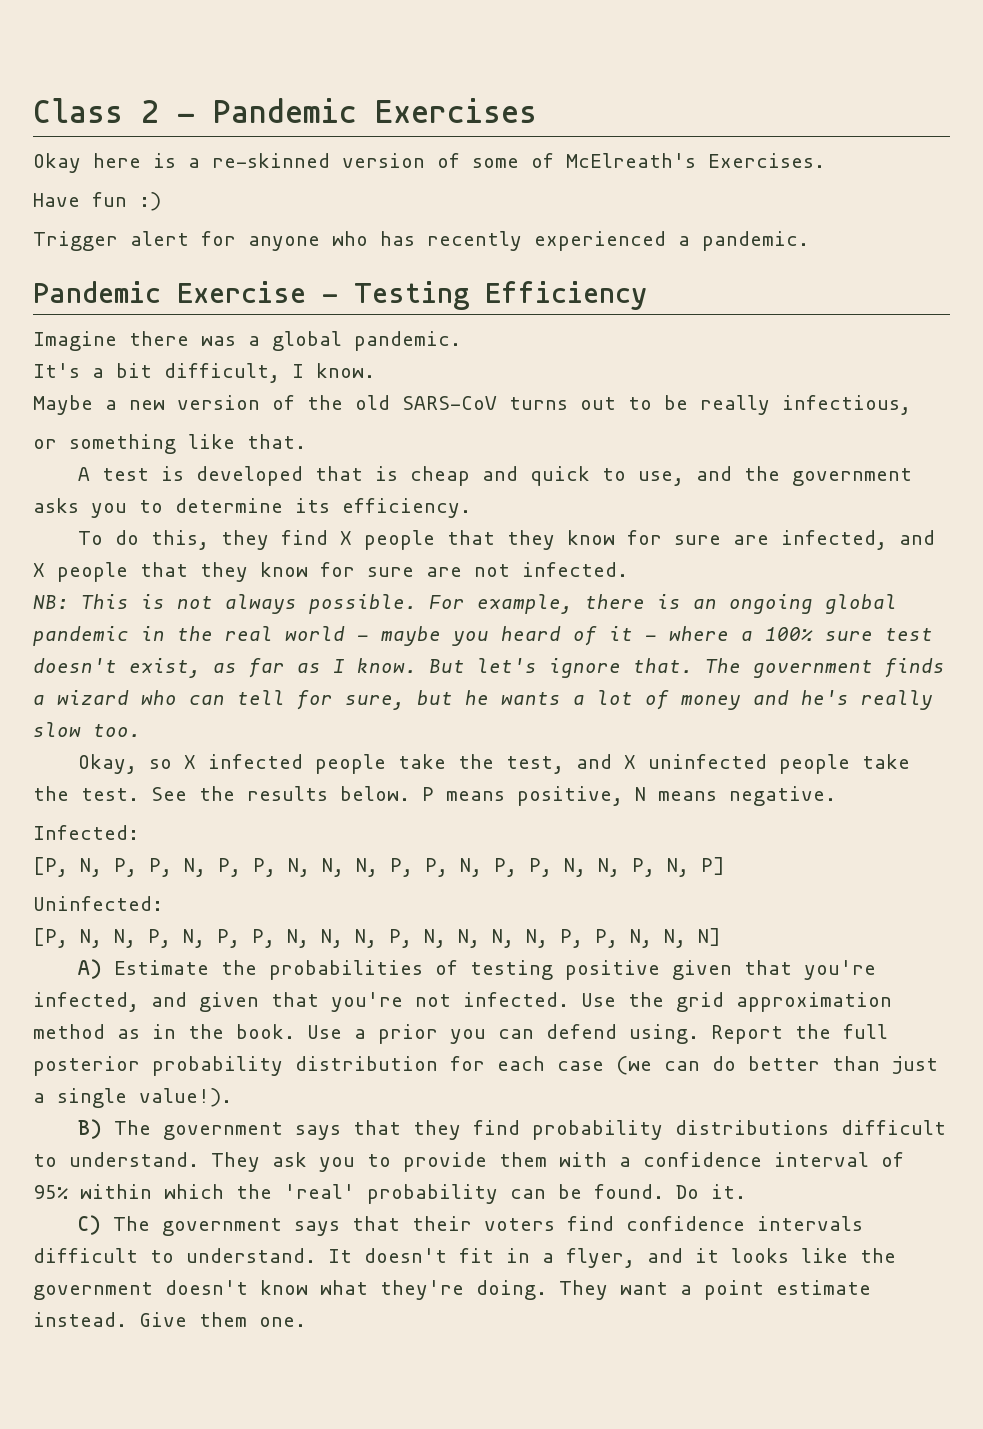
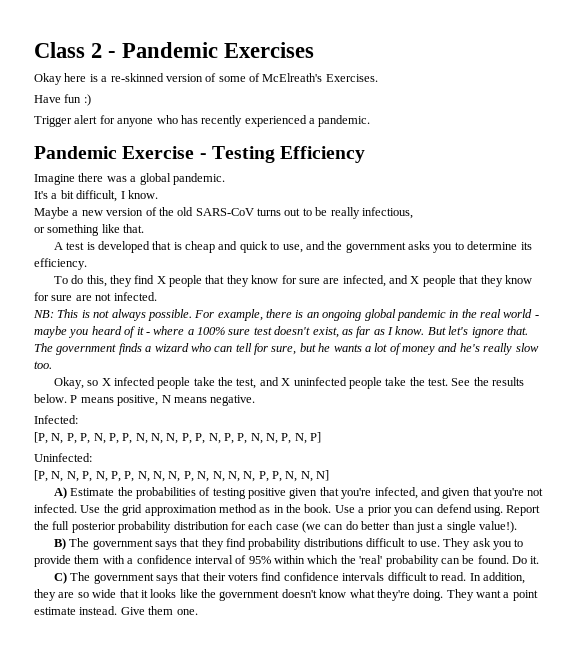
[69,1152,199,1167] understand. -> [419,541,440,547] use.
[186,1248,683,1268] understand. It doesn't fit in a flyer, and -> [441,572,526,584] [34,589,139,601] read. In addition, they are so wide that

